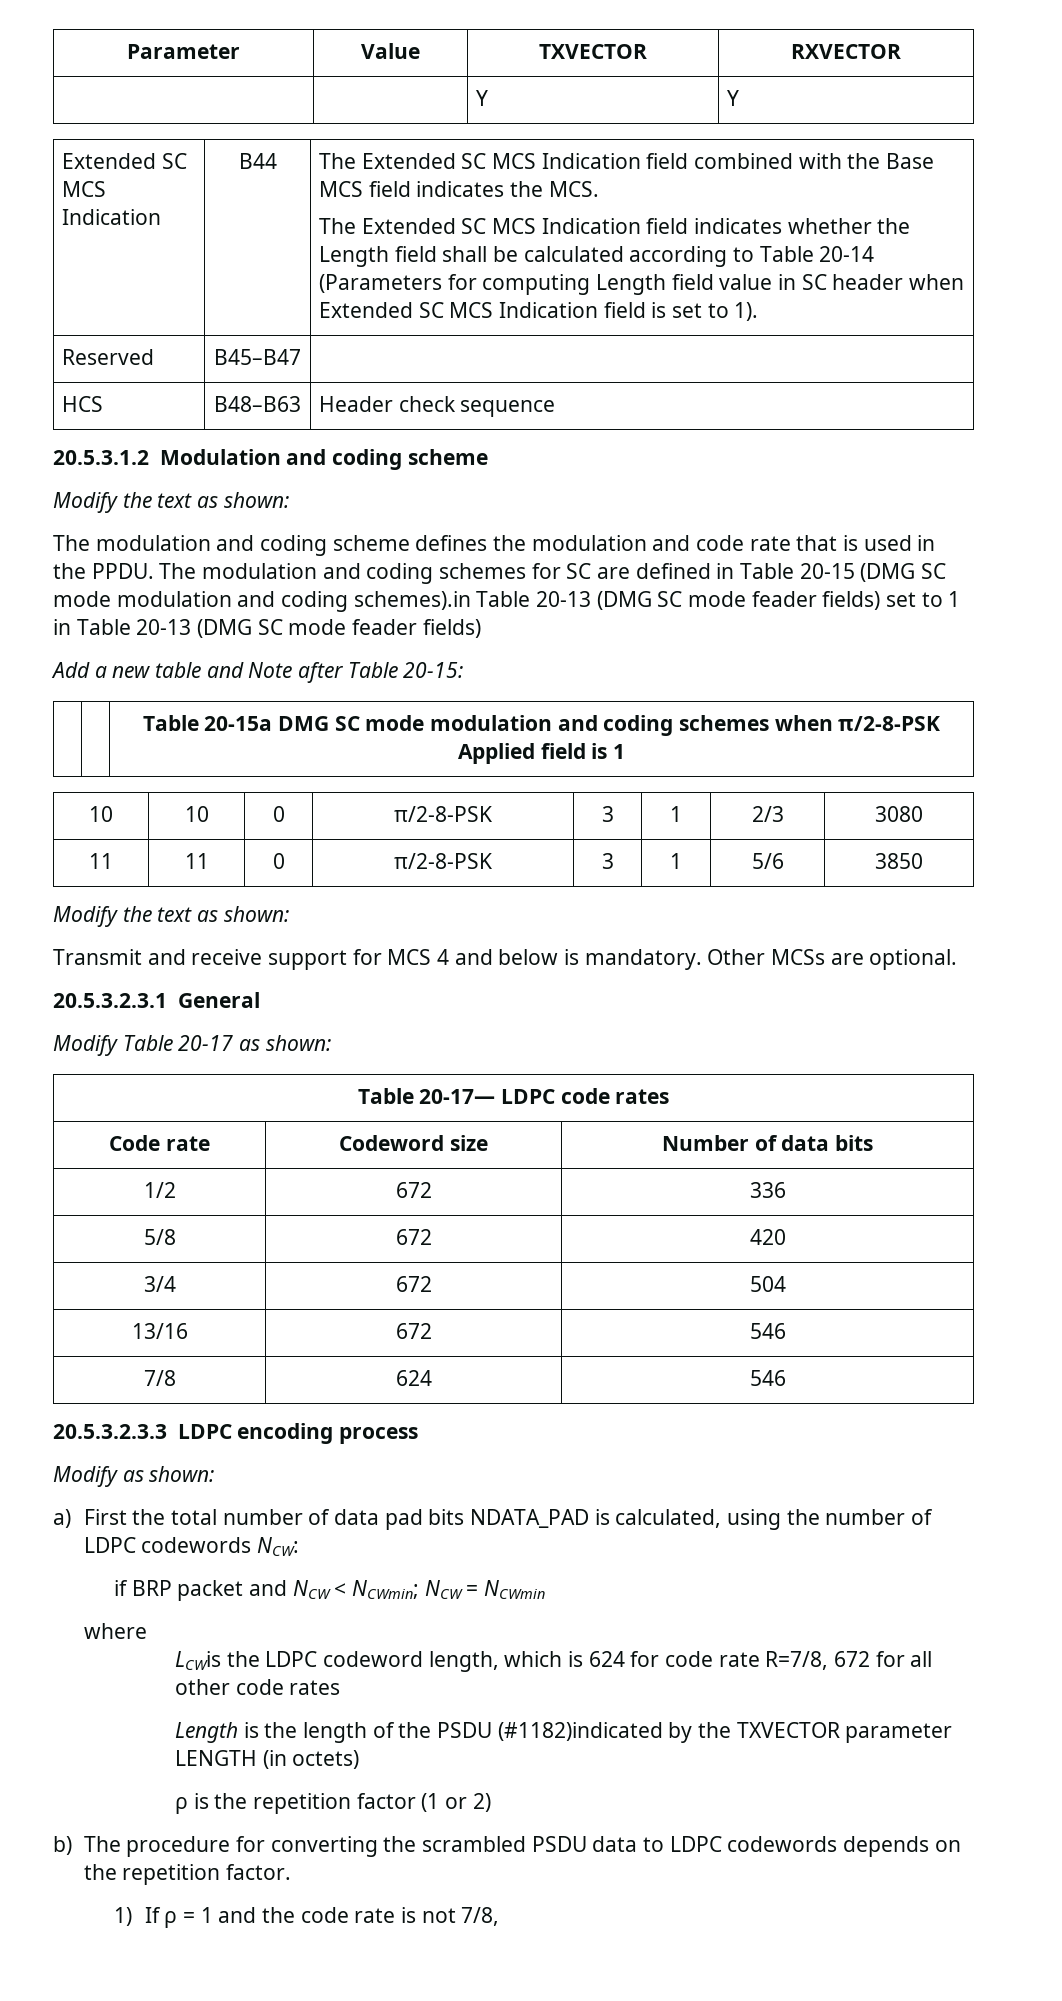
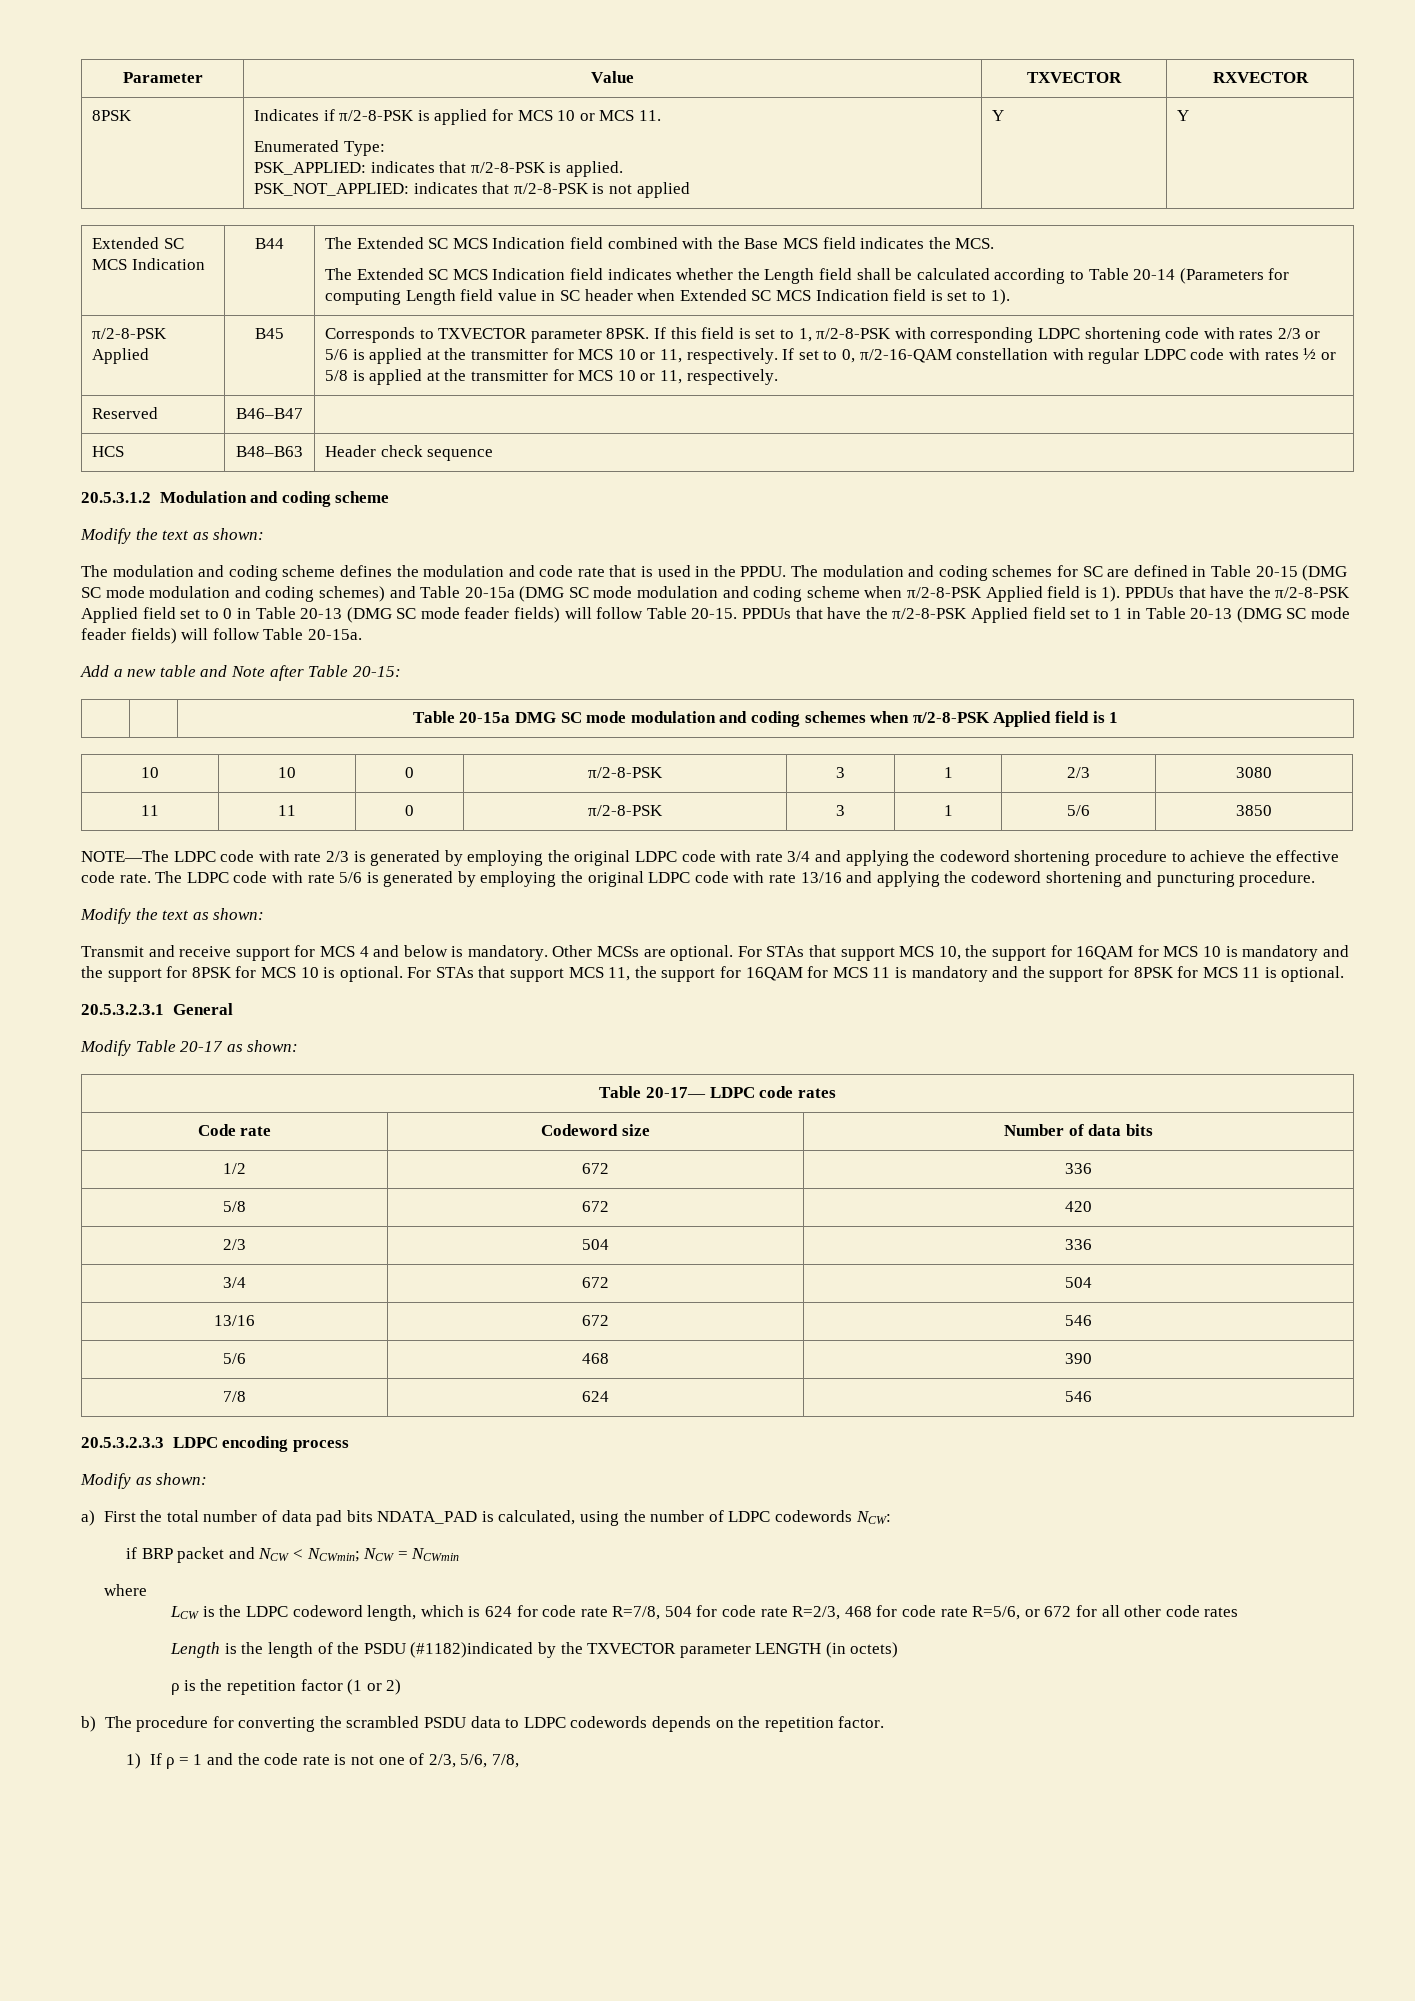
(901, 51) | -> [92,110,133,121] [254,109,662,125] [254,140,385,156] [254,161,624,177] [254,182,690,198] 8PSK | Indicates if π/2-8-PSK is applied for MCS 10 or MCS 11. // Enumerated Type: // PSK_APPLIED: indicates that π/2-8-PSK is applied. // PSK_NOT_APPLIED: indicates that π/2-8-PSK is not applied
(759, 311) none -> [92,328,168,339] [92,348,150,364] [255,328,284,339] [325,327,1321,343] [325,348,1336,364] [325,369,778,385] // π/2-8-PSK Applied | B45 | Corresponds to TXVECTOR parameter 8PSK. If this field is set to 1, π/2-8-PSK with corresponding LDPC shortening code with rates 2/3 or 5/6 is applied at the transmitter for MCS 10 or 11, respectively. If set to 0, π/2-16-QAM constellation with regular LDPC code with rates ½ or 5/8 is applied at the transmitter for MCS 10 or 11, respectively.
[214,349,301,365] B45–B47 -> [236,408,303,419] B46–B47
[353,591,881,610] schemes).in Table 20-13 (DMG SC mode feader fields) -> [318,586,1351,602] [81,607,1066,623] schemes) and Table 20-15a (DMG SC mode modulation and coding scheme when π/2-8-PSK Applied field is 1). PPDUs that have the π/2-8-PSK Applied field set to 0 in Table 20-13 (DMG SC mode feader fields) will follow Table 20-15. PPDUs that have the π/2-8-PSK Applied field
(481, 628) none -> [181,628,362,640] will follow Table 20-15a.
(923, 861) none -> [81,850,1340,866] [81,871,1316,887] // NOTE—The LDPC code with rate 2/3 is generated by employing the original LDPC code with rate 3/4 and applying the codeword shortening procedure to achieve the effective code rate. The LDPC code with rate 5/6 is generated by employing the original LDPC code with rate 13/16 and applying the codeword shortening and puncturing procedure.
(958, 959) none -> [737,945,1349,961] [81,966,1345,982] For STAs that support MCS 10, the support for 16QAM for MCS 10 is mandatory and the support for 8PSK for MCS 10 is optional. For STAs that support MCS 11, the support for 16QAM for MCS 11 is mandatory and the support for 8PSK for MCS 11 is optional.
(786, 1237) none -> [223,1239,246,1250] [582,1239,609,1250] [1065,1239,1092,1250] // 2/3 | 504 | 336
(786, 1331) none -> [223,1353,246,1364] [582,1353,609,1364] [1065,1353,1092,1364] // 5/6 | 468 | 390
[175,1651,222,1670] LCWis -> [170,1606,215,1619] LCW is
(829, 1660) none -> [664,1605,1040,1620] 504 for code rate R=2/3, 468 for code rate R=5/6, or
(456, 1915) none -> [378,1753,488,1768] one of 2/3, 5/6,

